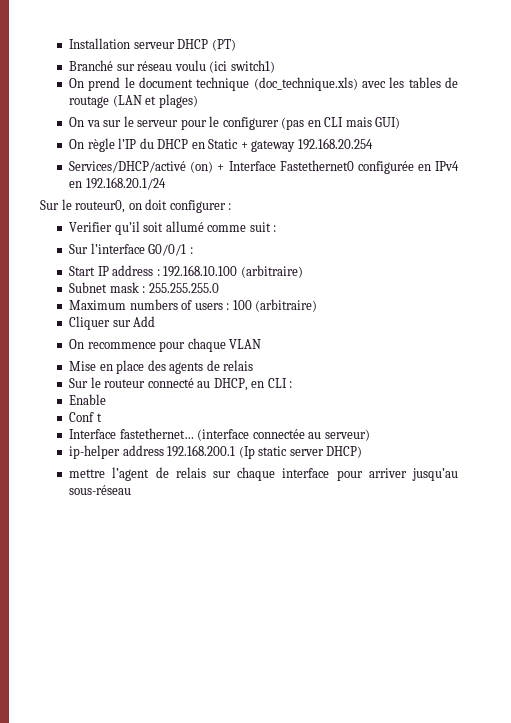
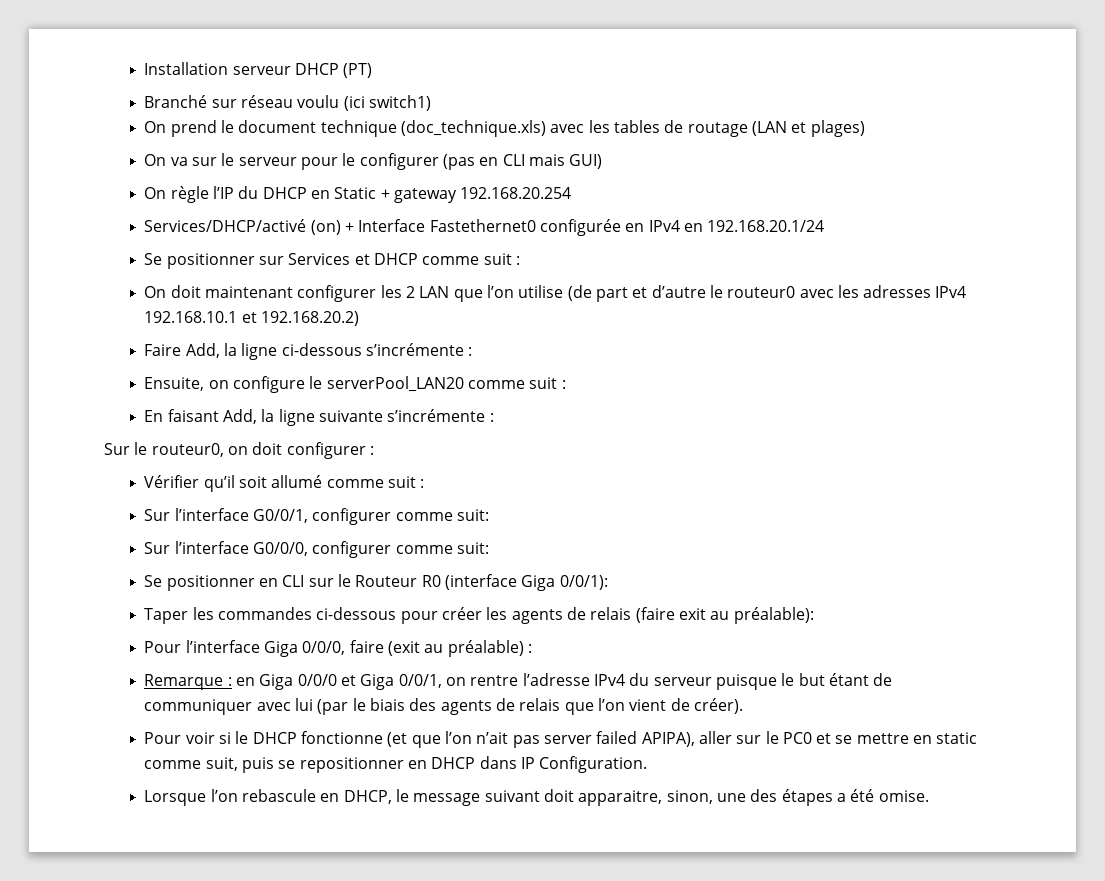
(166, 183) none -> [144,253,520,269] [144,285,967,302] [144,311,360,326] [144,343,473,360] [144,376,566,393] [144,409,494,426] // Se positionner sur Services et DHCP comme suit : // On doit maintenant configurer les 2 LAN que l’on utilise (de part et d’autre le routeur0 avec les adresses IPv4 192.168.10.1 et 192.168.20.2) // Faire Add, la ligne ci-dessous s’incrémente : // Ensuite, on configure le serverPool_LAN20 comme suit : // En faisant Add, la ligne suivante s’incrémente :
[69,222,113,232] Verifier -> [144,475,200,488] Vérifier
[148,244,193,256] [69,265,303,278] [69,282,219,293] [69,299,318,312] [69,316,156,330] [69,338,262,352] [69,360,254,374] [69,377,293,391] [69,394,107,405] [69,412,102,422] [69,428,370,441] [69,445,363,459] [69,467,459,481] [69,485,132,495] G0/0/1 : // Start IP address : 192.168.10.100 (arbitraire) // Subnet mask : 255.255.255.0 // Maximum numbers of users : 100 (arbitraire) // Cliquer sur Add // On recommence pour chaque VLAN // Mise en place des agents de relais // Sur le routeur connecté au DHCP, en CLI : // Enable // Conf t // Interface fastethernet… (interface connectée au serveur) // ip-helper address 192.168.200.1 (Ip static server DHCP) // mettre l’agent de relais sur chaque interface pour arriver jusqu’au sous-réseau -> [253,508,490,525] [144,541,490,558] [144,574,608,591] [144,607,814,624] [144,640,532,657] [144,673,893,690] [144,698,743,715] [144,731,978,748] [144,756,648,773] [144,789,929,806] G0/0/1, configurer comme suit: // Sur l’interface G0/0/0, configurer comme suit: // Se positionner en CLI sur le Routeur R0 (interface Giga 0/0/1): // Taper les commandes ci-dessous pour créer les agents de relais (faire exit au préalable): // Pour l’interface Giga 0/0/0, faire (exit au préalable) : // Remarque : en Giga 0/0/0 et Giga 0/0/1, on rentre l’adresse IPv4 du serveur puisque le but étant de communiquer avec lui (par le biais des agents de relais que l’on vient de créer). // Pour voir si le DHCP fonctionne (et que l’on n’ait pas server failed APIPA), aller sur le PC0 et se mettre en static comme suit, puis se repositionner en DHCP dans IP Configuration. // Lorsque l’on rebascule en DHCP, le message suivant doit apparaitre, sinon, une des étapes a été omise.

